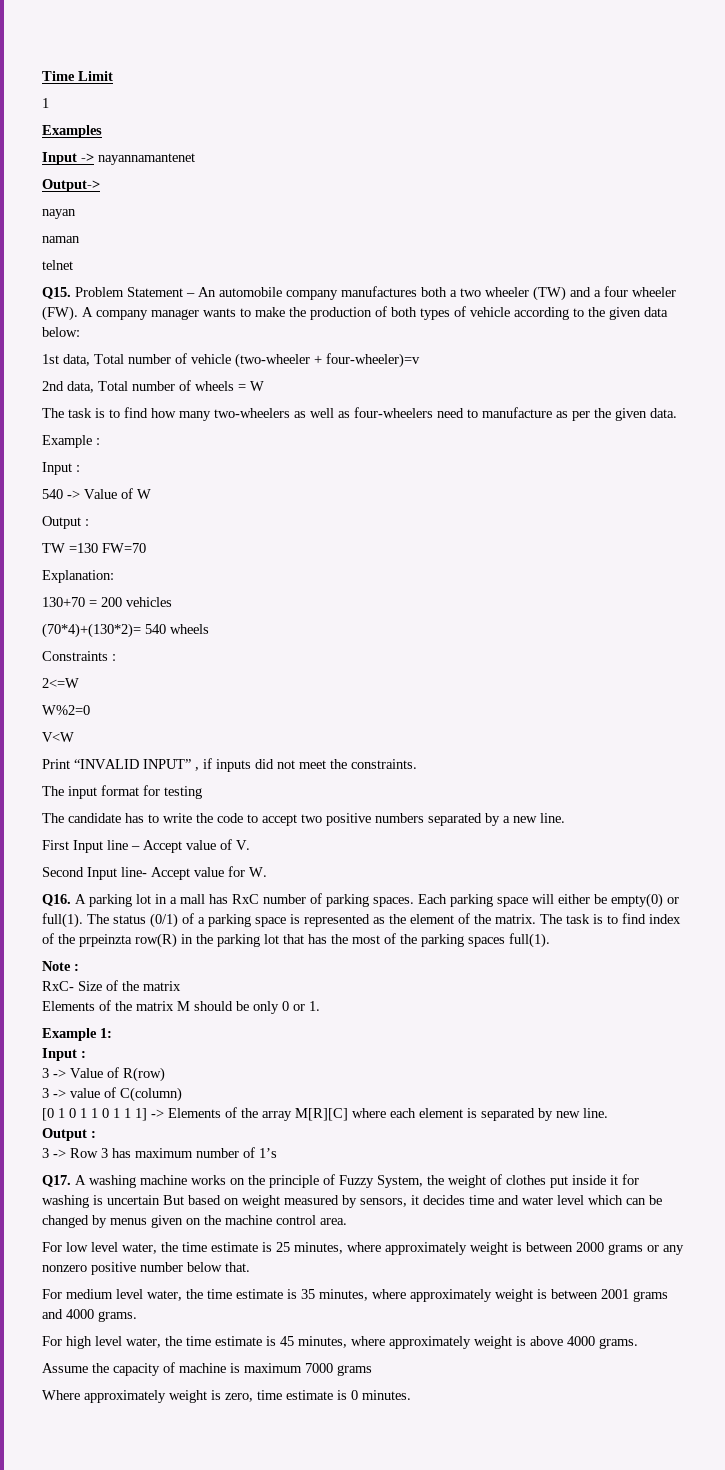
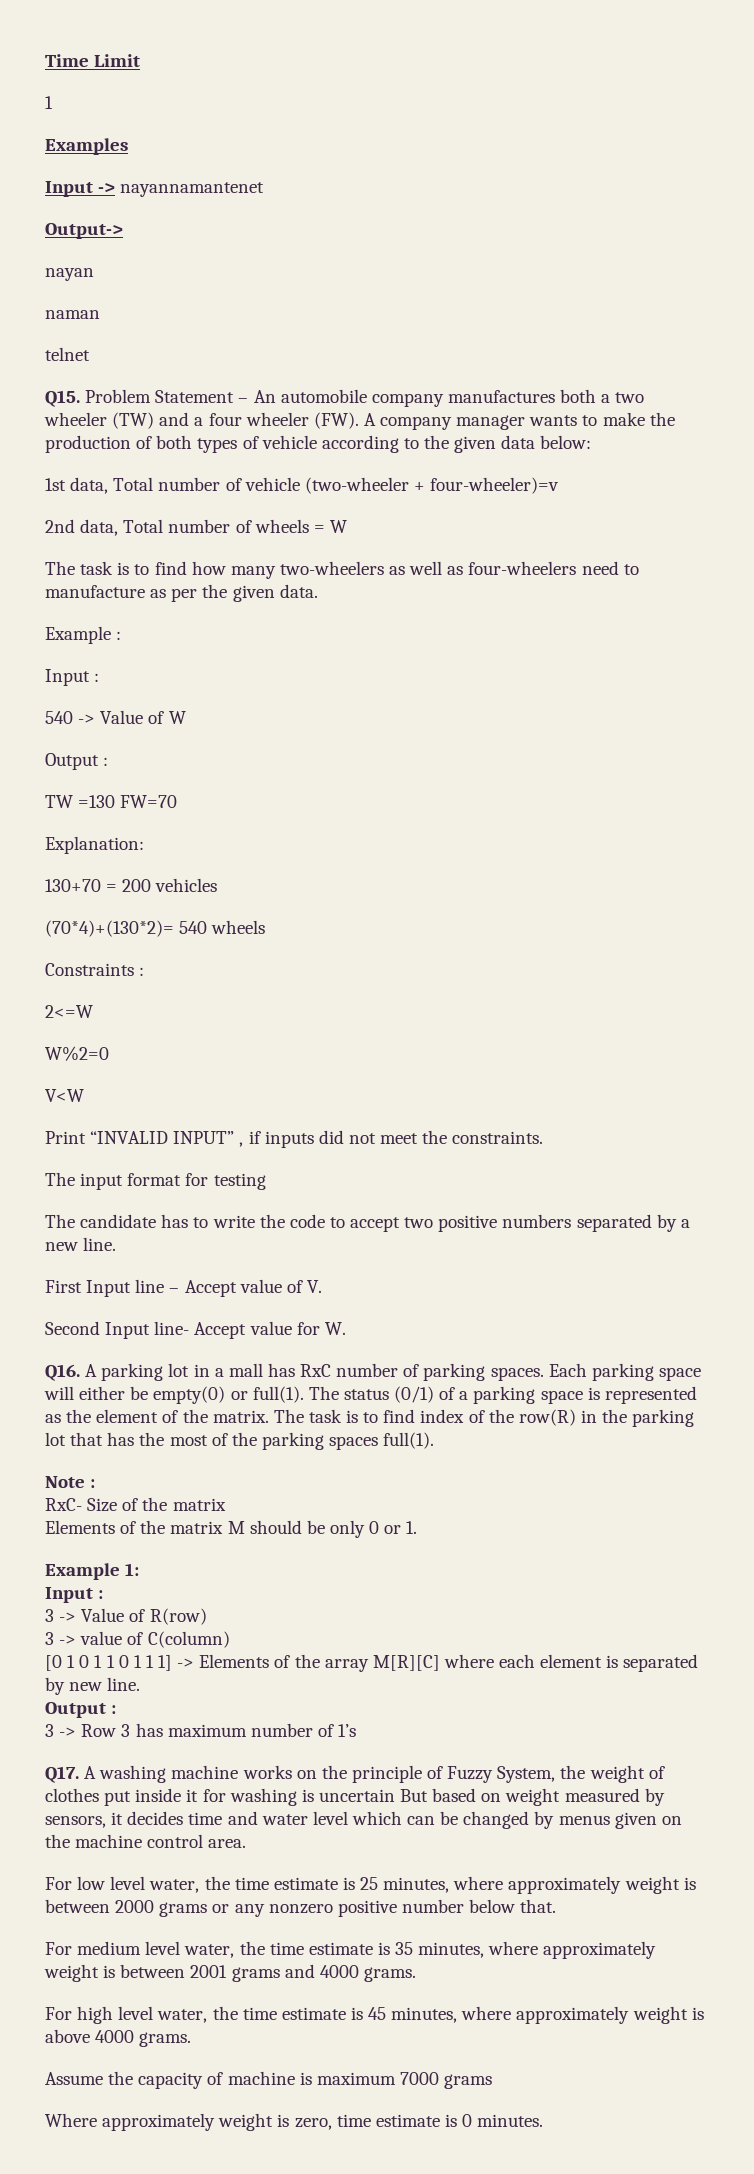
[79,934,132,947] prpeinzta -> (514, 1416) none

